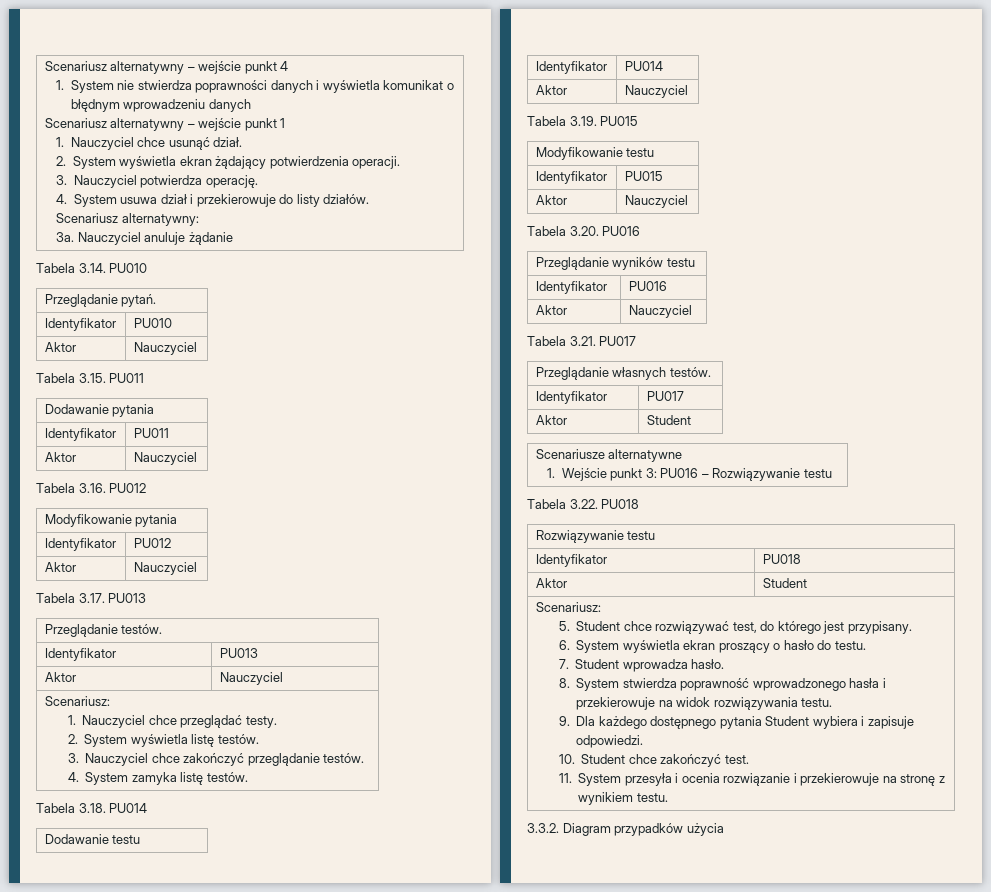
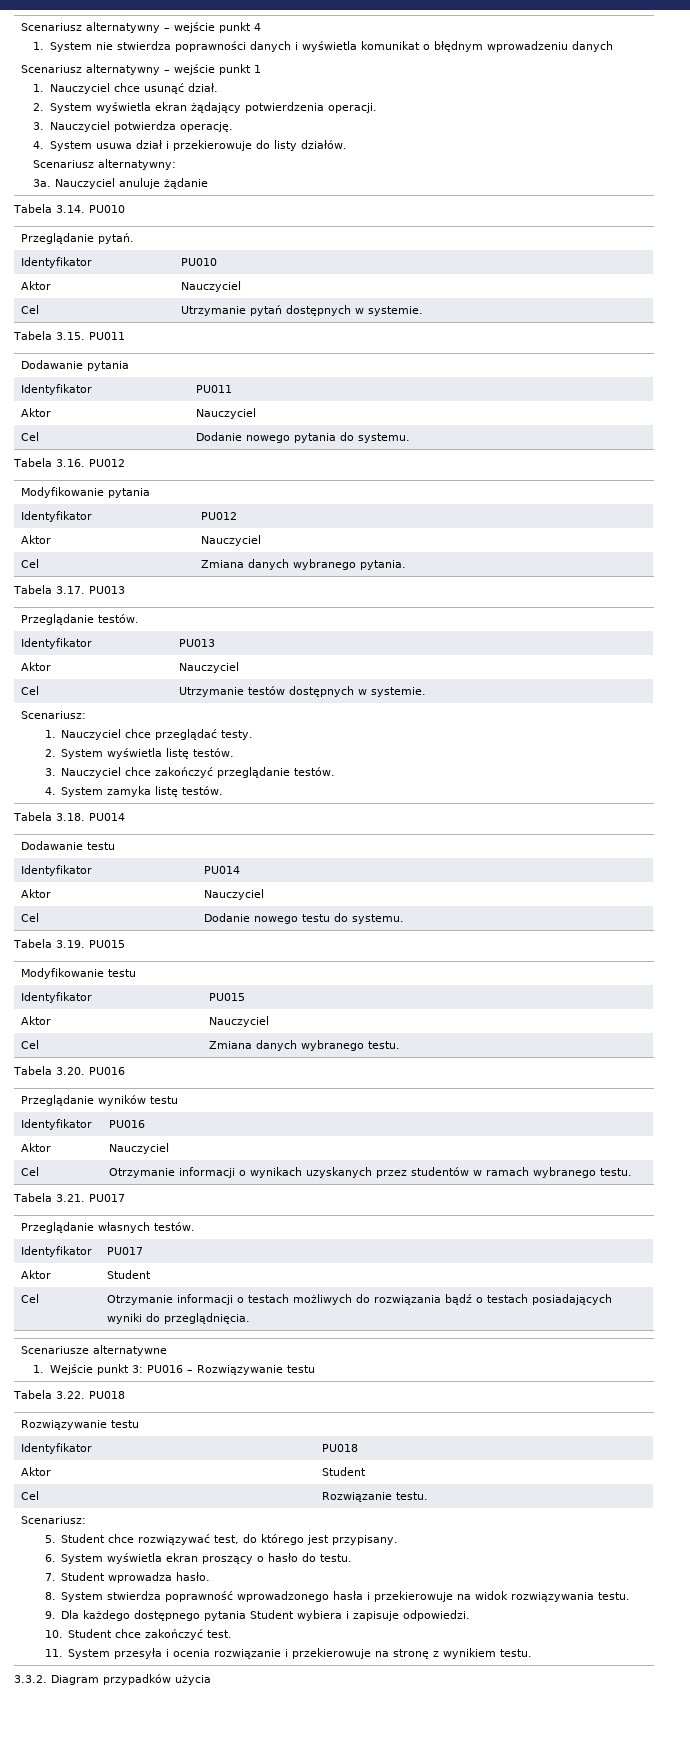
(197, 348) none -> [21,305,40,314] [181,305,424,316] // Cel | Utrzymanie pytań dostępnych w systemie.
(197, 458) none -> [21,432,40,441] [196,432,411,443] // Cel | Dodanie nowego pytania do systemu.
(197, 568) none -> [21,559,40,568] [201,559,407,570] // Cel | Zmiana danych wybranego pytania.
(283, 678) none -> [21,686,40,695] [179,686,427,697] // Cel | Utrzymanie testów dostępnych w systemie.
(688, 91) none -> [21,913,40,922] [204,913,405,924] // Cel | Dodanie nowego testu do systemu.
(688, 201) none -> [21,1040,40,1049] [209,1040,401,1051] // Cel | Zmiana danych wybranego testu.
(692, 311) none -> [21,1167,40,1176] [109,1167,633,1178] // Cel | Otrzymanie informacji o wynikach uzyskanych przez studentów w ramach wybranego testu.
(691, 420) none -> [21,1294,40,1303] [107,1294,613,1305] [107,1313,251,1324] // Cel | Otrzymanie informacji o testach możliwych do rozwiązania bądź o testach posiadających wyniki do przeglądnięcia.
(807, 583) none -> [21,1491,40,1500] [322,1492,429,1502] // Cel | Rozwiązanie testu.

